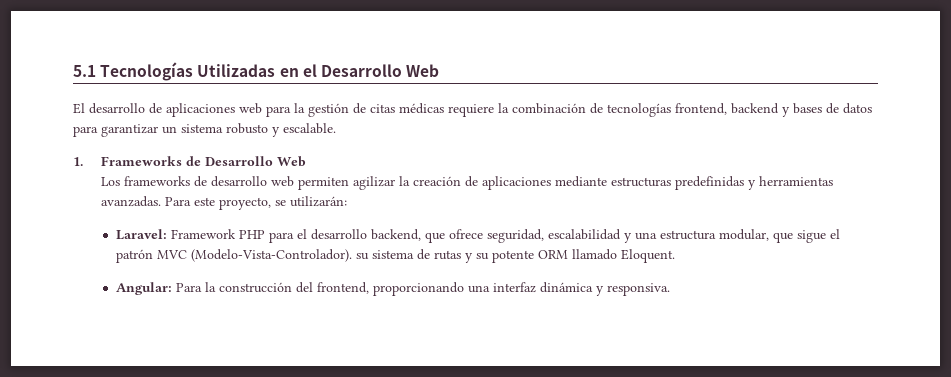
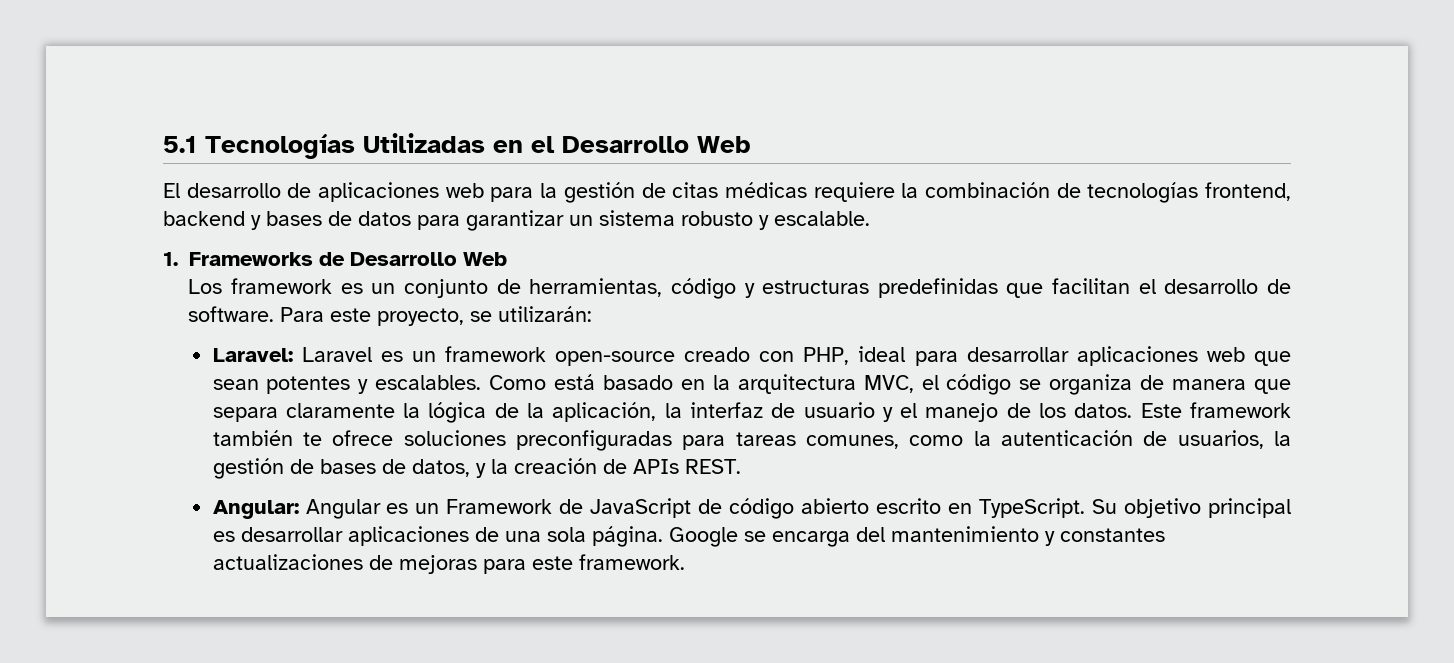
[123,176,833,190] [100,196,161,207] frameworks de desarrollo web permiten agilizar la creación de aplicaciones mediante estructuras predefinidas y herramientas avanzadas. -> [230,278,1291,299] [188,306,275,322] framework es un conjunto de herramientas, código y estructuras predefinidas que facilitan el desarrollo de software.
[170,229,840,243] [115,249,675,263] [115,282,670,296] Framework PHP para el desarrollo backend, que ofrece seguridad, escalabilidad y una estructura modular, que sigue el patrón MVC (Modelo-Vista-Controlador). su sistema de rutas y su potente ORM llamado Eloquent. // Angular: Para la construcción del frontend, proporcionando una interfaz dinámica y responsiva. -> [301,346,1291,366] [212,374,1291,395] [212,402,1291,423] [212,430,1291,451] [212,458,741,479] [212,498,1292,519] [212,526,1165,547] [212,554,685,574] Laravel es un framework open-source creado con PHP, ideal para desarrollar aplicaciones web que sean potentes y escalables. Como está basado en la arquitectura MVC, el código se organiza de manera que separa claramente la lógica de la aplicación, la interfaz de usuario y el manejo de los datos. Este framework también te ofrece soluciones preconfiguradas para tareas comunes, como la autenticación de usuarios, la gestión de bases de datos, y la creación de APIs REST. // Angular: Angular es un Framework de JavaScript de código abierto escrito en TypeScript. Su objetivo principal es desarrollar aplicaciones de una sola página. Google se encarga del mantenimiento y constantes actualizaciones de mejoras para este framework.

